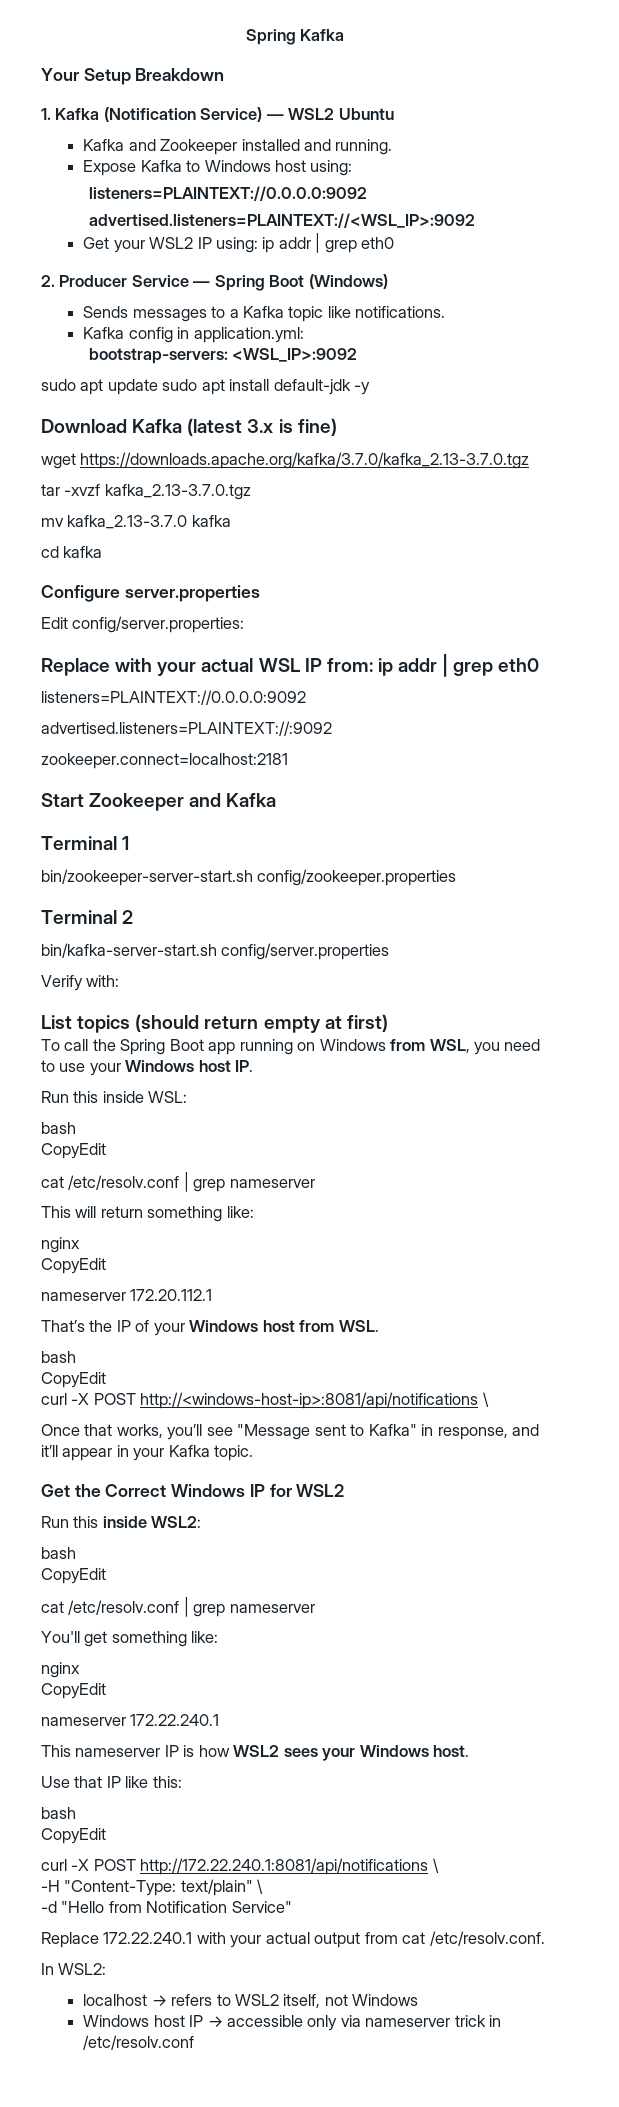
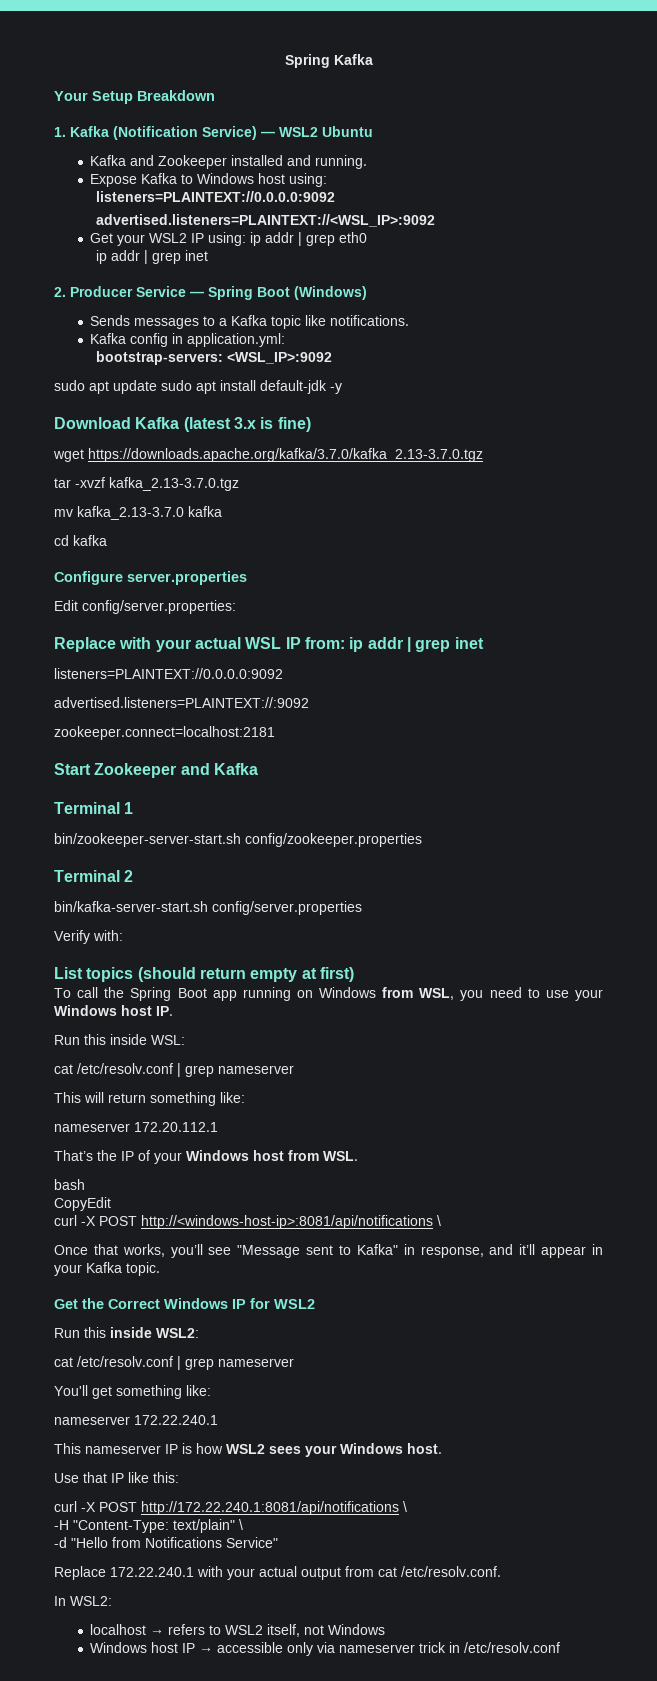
(395, 243) none -> [95,250,208,264] // ip addr | grep inet
[498,658,540,672] eth0 -> [454,637,484,649] inet
[41,1122,76,1134] [41,1143,106,1159] // bash // CopyEdit -> (185, 1040) none
[41,1237,80,1253] [41,1258,106,1274] // nginx // CopyEdit -> (245, 1097) none
[41,1547,76,1559] [41,1568,106,1584] // bash // CopyEdit -> (199, 1333) none
[41,1662,80,1678] [41,1683,106,1699] // nginx // CopyEdit -> (211, 1390) none
[41,1807,76,1819] [41,1828,106,1844] // bash // CopyEdit -> (179, 1477) none
[146,1901,228,1913] Notification -> [145,1537,222,1548] Notifications

